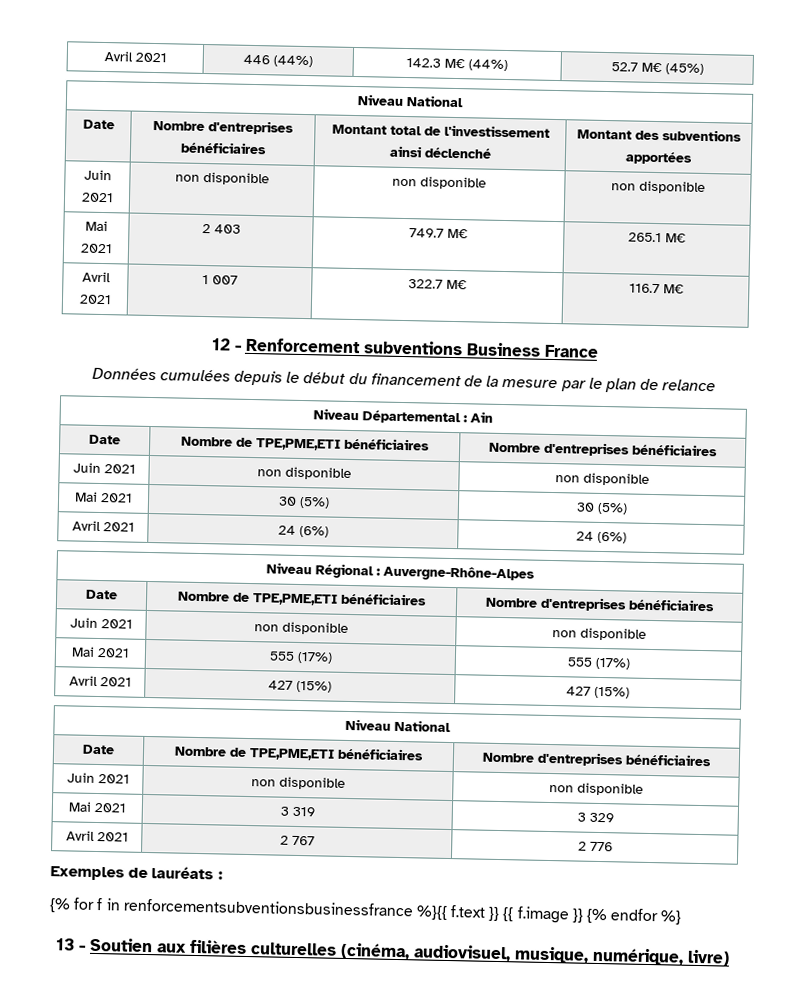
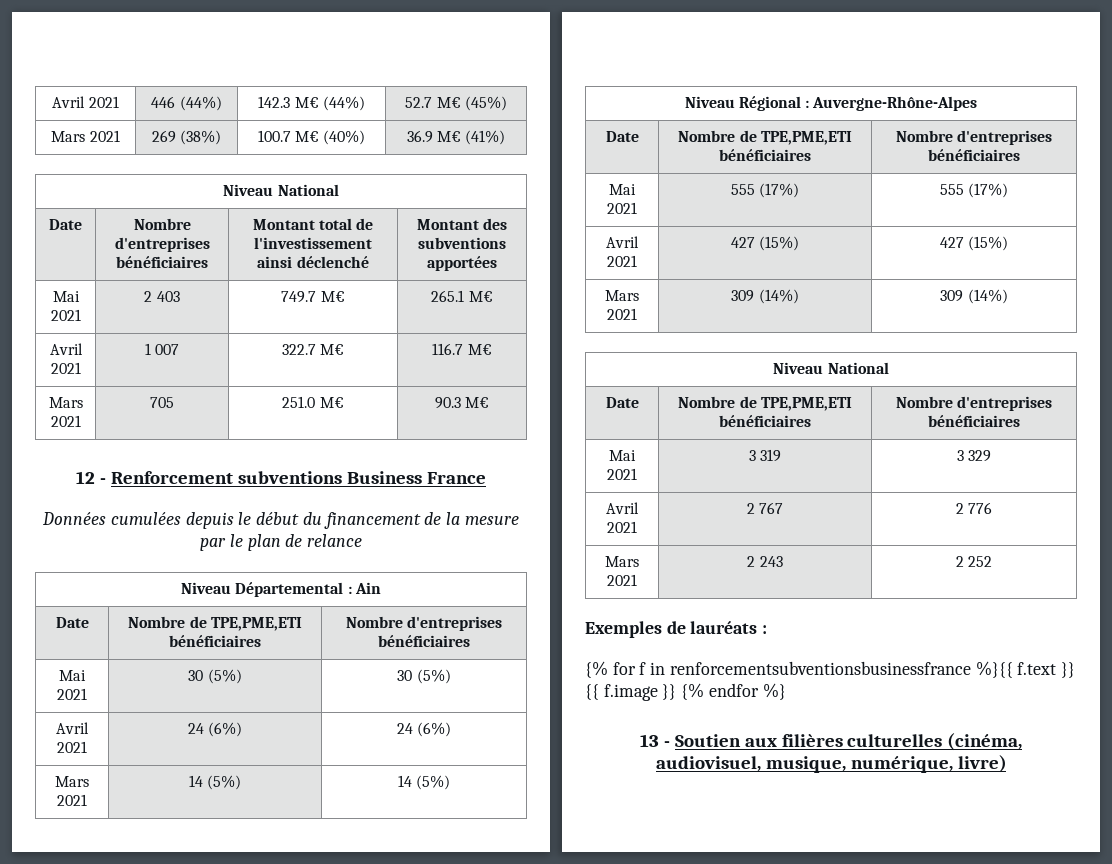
(704, 69) none -> [51,130,120,142] [151,130,222,145] [257,130,366,145] [406,130,506,145] // Mars 2021 | 269 (38%) | 100.7 M€ (40%) | 36.9 M€ (41%)
[83,169,112,181] [80,192,114,203] [174,171,270,186] [392,176,487,190] [610,180,706,194] // Juin 2021 | non disponible | non disponible | non disponible -> (497, 263) none
(684, 289) none -> [48,397,83,408] [50,415,81,427] [150,397,174,408] [282,396,344,408] [434,397,490,409] // Mars 2021 | 705 | 251.0 M€ | 90.3 M€
[72,462,136,474] [256,466,352,480] [554,472,650,486] // Juin 2021 | non disponible | non disponible -> (470, 641) none
(627, 537) none -> [55,776,89,787] [57,794,87,806] [188,775,242,790] [397,775,451,790] // Mars 2021 | 14 (5%) | 14 (5%)
[69,617,133,629] [253,621,349,635] [551,627,647,641] // Juin 2021 | non disponible | non disponible -> (1020, 155) none
(630, 692) none -> [605,290,639,301] [607,308,637,320] [731,289,799,304] [940,289,1008,304] // Mars 2021 | 309 (14%) | 309 (14%)
[66,772,130,784] [250,776,346,790] [548,782,644,796] // Juin 2021 | non disponible | non disponible -> (1020, 421) none
(613, 846) none -> [605,556,639,567] [607,574,637,586] [747,556,783,567] [955,556,993,567] // Mars 2021 | 2 243 | 2 252

